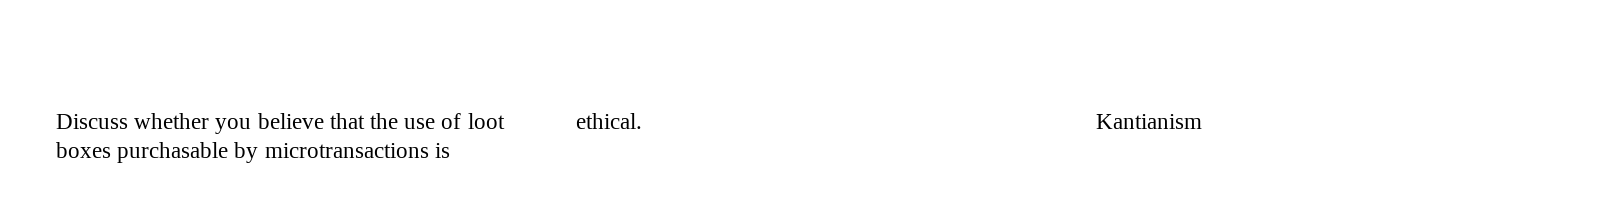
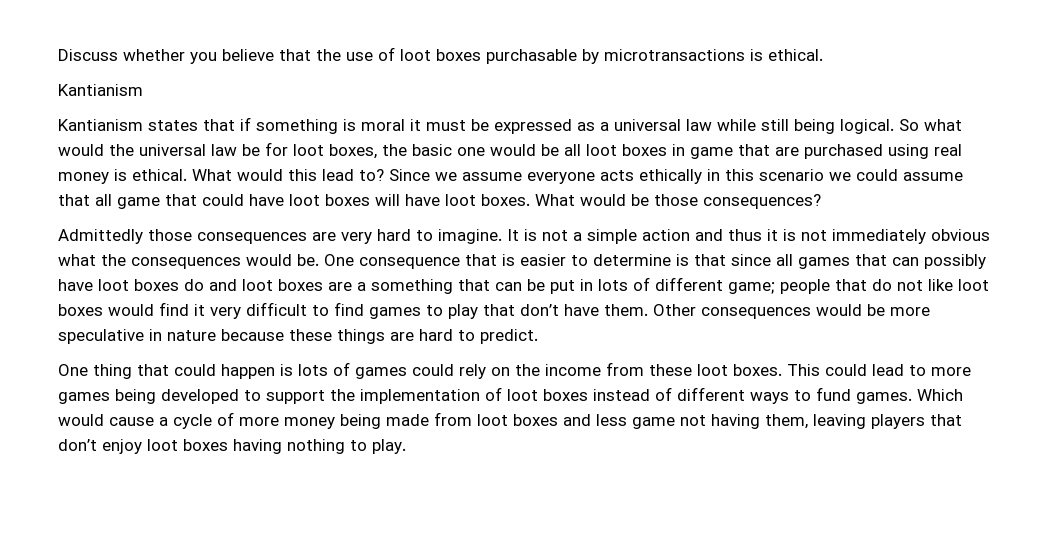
(1202, 121) none -> [58,117,962,134] [58,142,962,159] [58,169,963,184] [58,194,821,209] [58,229,990,244] [58,254,986,269] [58,277,989,294] [58,302,930,319] [58,329,538,344] [58,362,971,379] [58,387,963,404] [58,412,962,429] [58,439,406,454] // Kantianism states that if something is moral it must be expressed as a universal law while still being logical. So what would the universal law be for loot boxes, the basic one would be all loot boxes in game that are purchased using real money is ethical. What would this lead to? Since we assume everyone acts ethically in this scenario we could assume that all game that could have loot boxes will have loot boxes. What would be those consequences? // Admittedly those consequences are very hard to imagine. It is not a simple action and thus it is not immediately obvious what the consequences would be. One consequence that is easier to determine is that since all games that can possibly have loot boxes do and loot boxes are a something that can be put in lots of different game; people that do not like loot boxes would find it very difficult to find games to play that don’t have them. Other consequences would be more speculative in nature because these things are hard to predict. // One thing that could happen is lots of games could rely on the income from these loot boxes. This could lead to more games being developed to support the implementation of loot boxes instead of different ways to fund games. Which would cause a cycle of more money being made from loot boxes and less game not having them, leaving players that don’t enjoy loot boxes having nothing to play.

